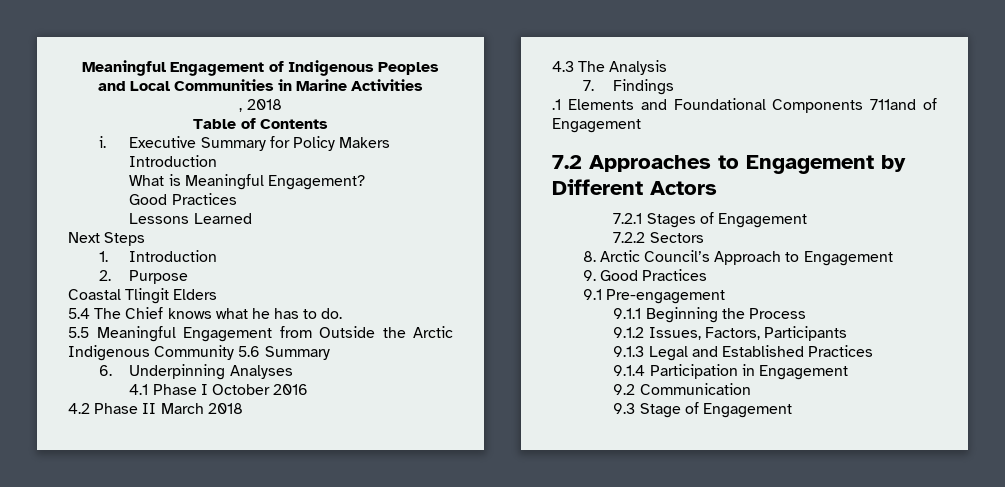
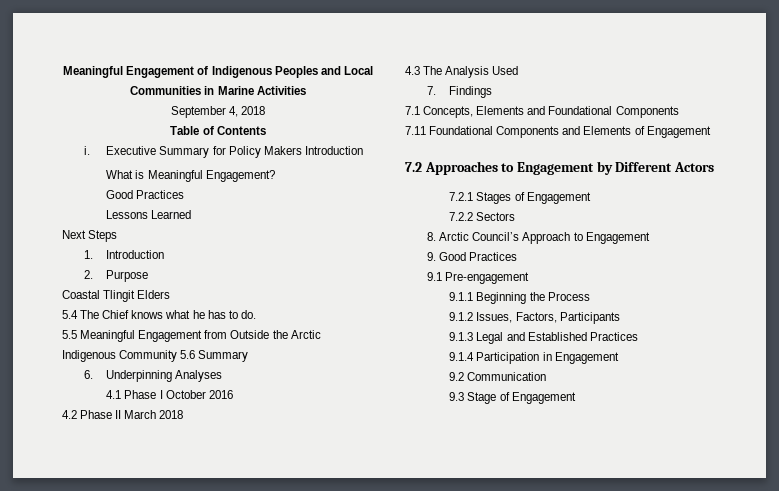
[239,108,243,112] , -> [170,106,238,118] September 4,
(668, 67) none -> [492,66,519,75] Used
[552,99,561,110] .1 -> [405,106,474,118] 7.1 Concepts,
[870,99,917,110] 711and -> [405,126,632,138] // 7.11 Foundational Components and Elements

